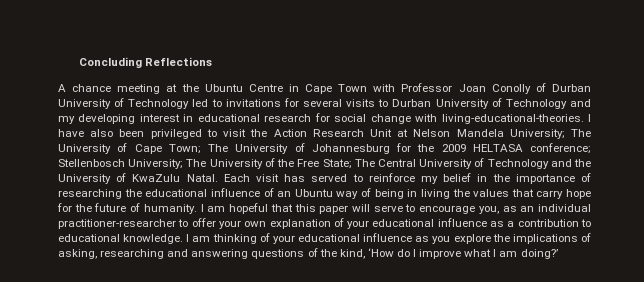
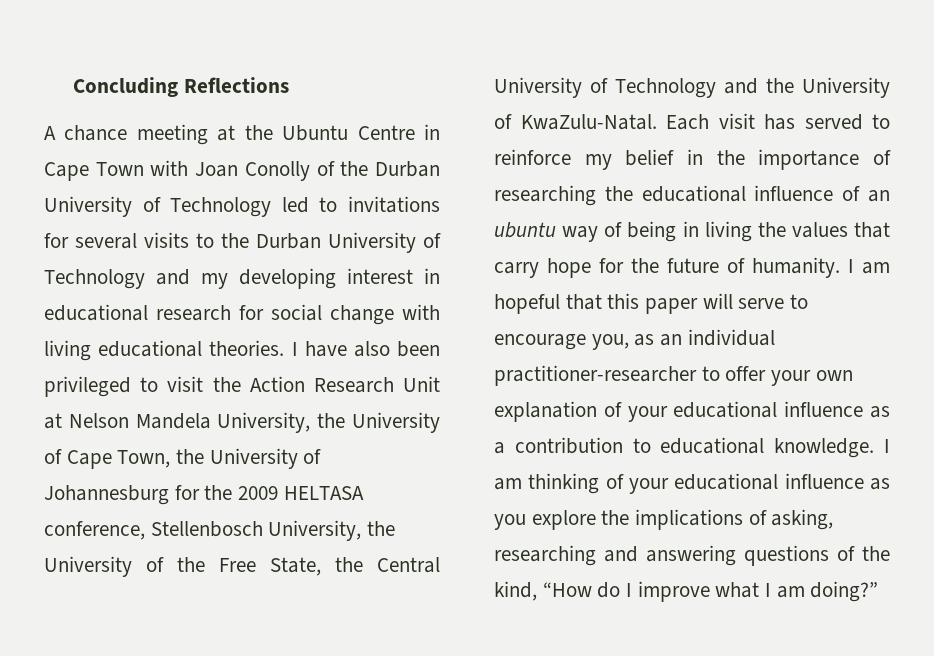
[401,83,453,92] Professor -> (189, 168) none
(546, 87) none -> [340,161,369,176] the
(389, 103) none -> [221,233,249,248] the
[441,114,584,124] living-educational-theories. -> [44,340,285,361] living educational theories.
[509,129,592,139] University; The -> [217,412,346,433] University, the
[168,144,228,154] Town; The -> [117,449,205,468] Town, the
[530,143,591,154] [58,159,207,169] conference; Stellenbosch University; The -> [44,520,396,541] conference, Stellenbosch University, the
[322,159,375,169] State; The -> [270,557,363,576] State, the
[132,174,218,182] KwaZulu Natal. -> [520,114,657,130] KwaZulu-Natal.
[294,189,333,197] Ubuntu -> [494,222,556,238] ubuntu
[367,248,394,257] ‘How -> [542,582,592,597] “How
[520,249,558,259] doing?’ -> [810,581,879,602] doing?”

